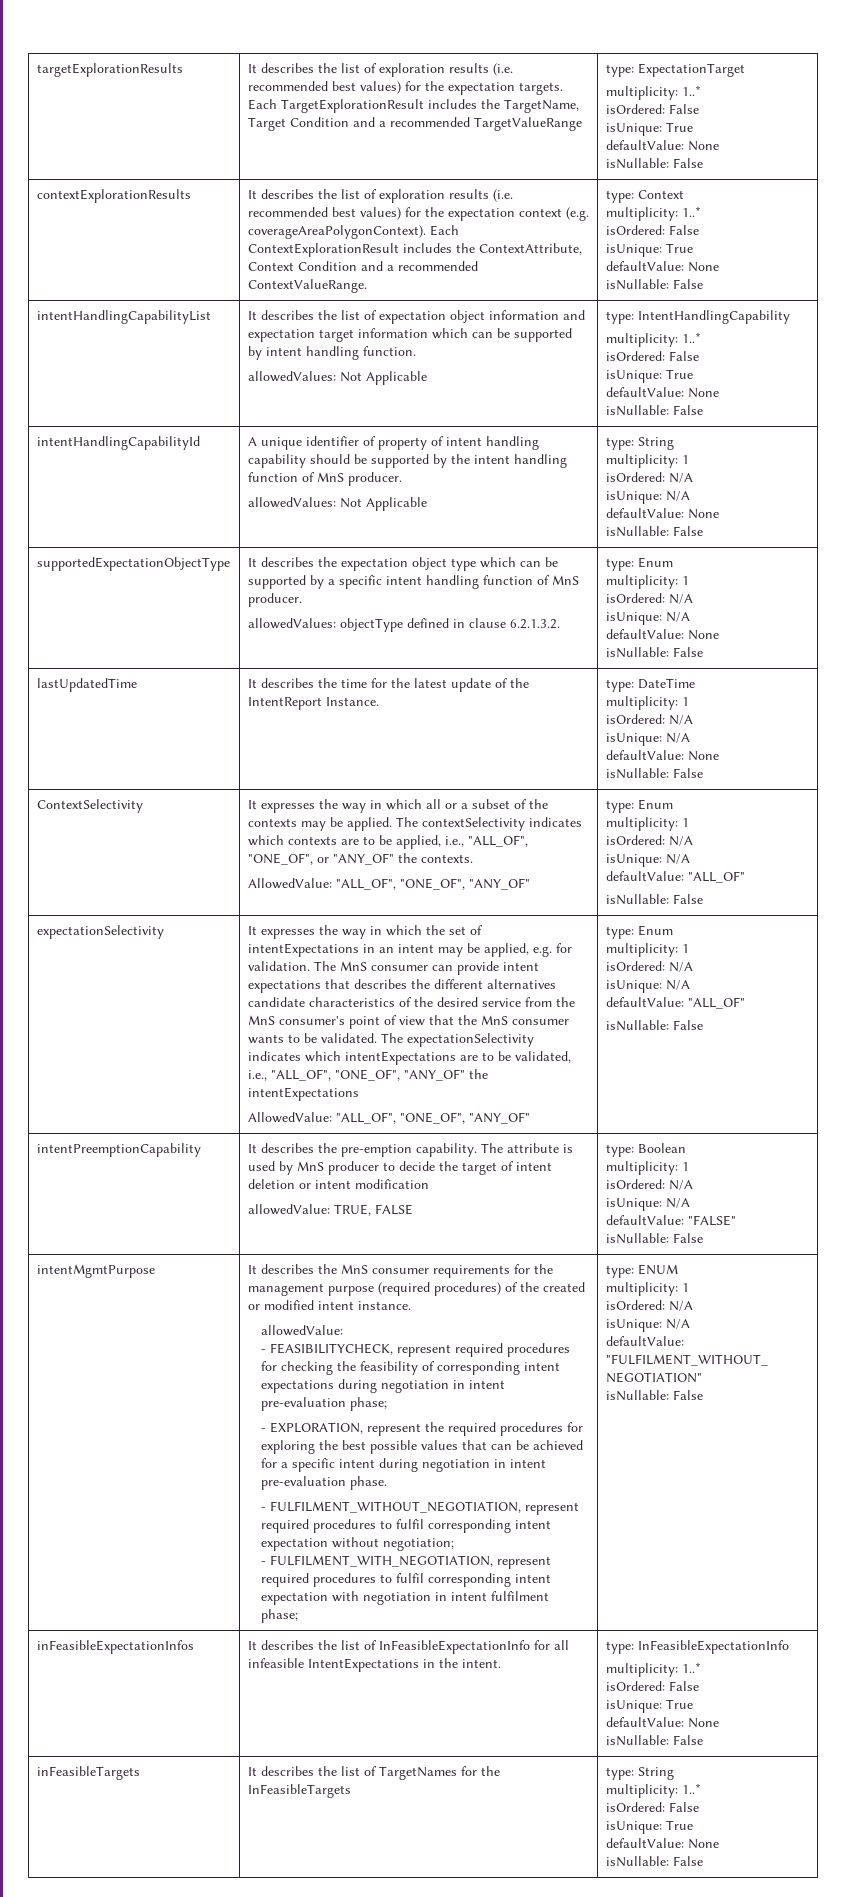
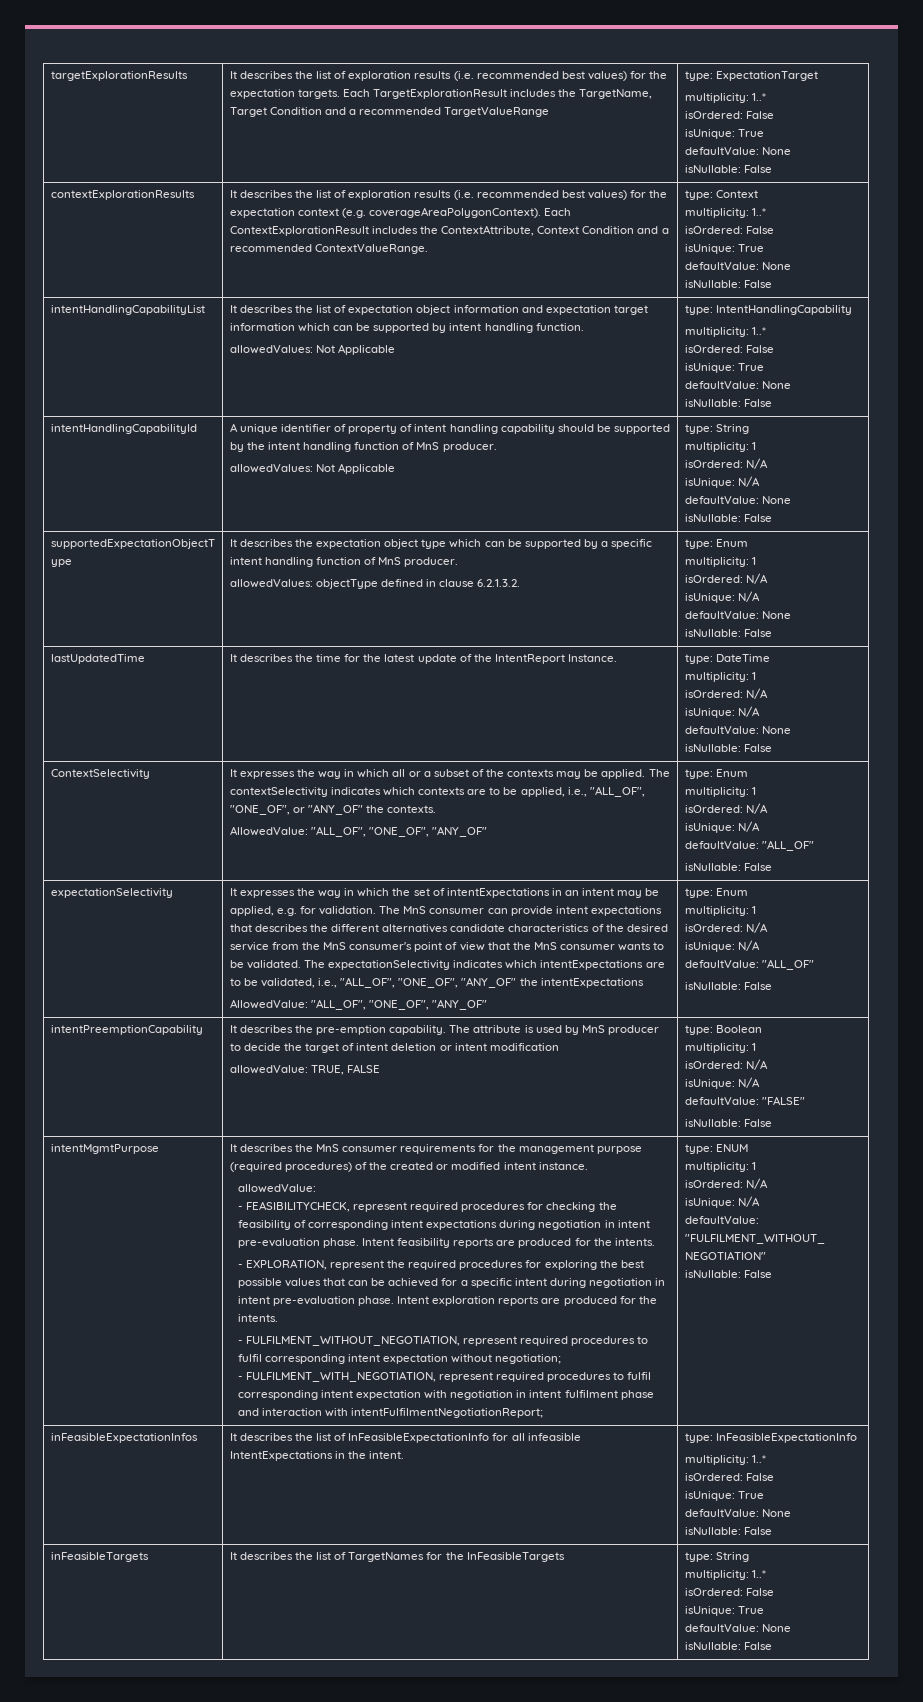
[349,1397,387,1411] phase; -> [322,1238,655,1248] phase. Intent feasibility reports are produced for the intents.
(387, 1483) none -> [397,1296,657,1306] [237,1314,278,1322] Intent exploration reports are produced for the intents.
[260,1609,298,1623] phase; -> [620,1390,654,1400] [237,1408,544,1418] phase and interaction with intentFulfilmentNegotiationReport;

